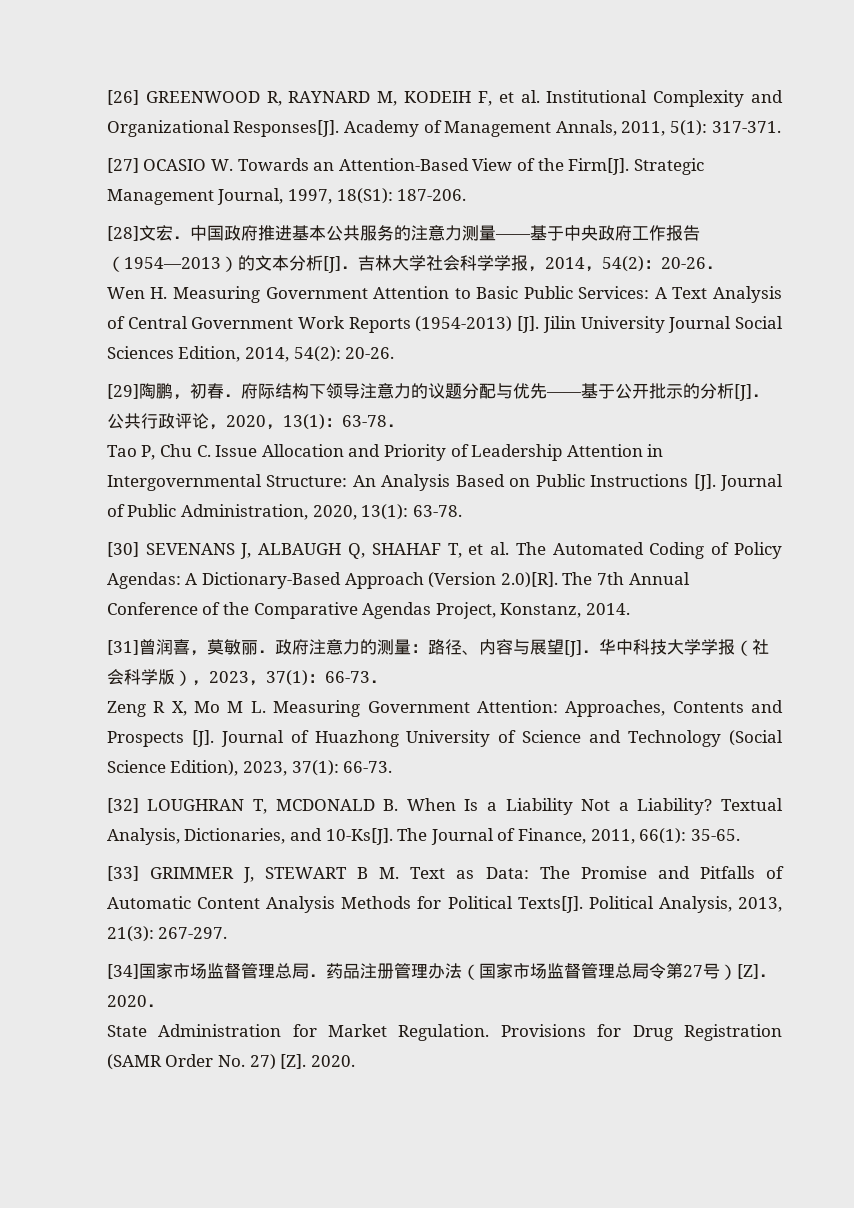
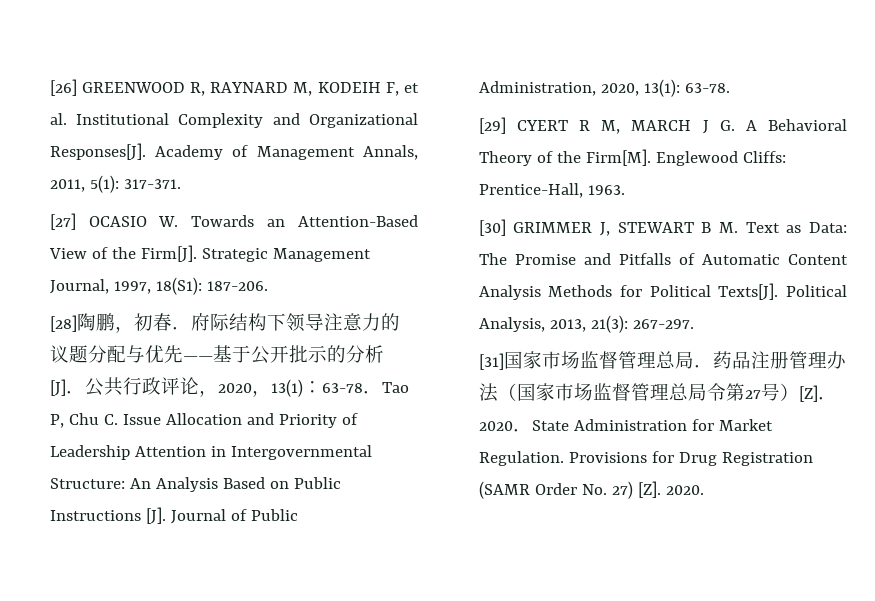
[138,225,700,241] [106,255,723,273] [106,286,783,303] [106,316,783,333] [106,346,395,362] [106,384,139,399] 文宏．中国政府推进基本公共服务的注意力测量——基于中央政府工作报告（1954—2013）的文本分析[J]．吉林大学社会科学学报，2014，54(2)：20-26． // Wen H. Measuring Government Attention to Basic Public Services: A Text Analysis of Central Government Work Reports (1954-2013) [J]. Jilin University Journal Social Sciences Edition, 2014, 54(2): 20-26. // [29] -> (77, 323) none
(404, 425) // -> (382, 392) none
[106,542,782,559] [106,572,690,589] [106,602,630,619] [106,639,769,657] [106,669,387,686] [106,700,783,717] [106,730,783,747] [106,760,393,776] [106,798,783,815] [106,828,740,845] [106,866,139,881] [30] SEVENANS J, ALBAUGH Q, SHAHAF T, et al. The Automated Coding of Policy Agendas: A Dictionary-Based Approach (Version 2.0)[R]. The 7th Annual Conference of the Comparative Agendas Project, Konstanz, 2014. // [31]曾润喜，莫敏丽．政府注意力的测量：路径、内容与展望[J]．华中科技大学学报（社会科学版），2023，37(1)：66-73． // Zeng R X, Mo M L. Measuring Government Attention: Approaches, Contents and Prospects [J]. Journal of Huazhong University of Science and Technology (Social Science Edition), 2023, 37(1): 66-73. // [32] LOUGHRAN T, MCDONALD B. When Is a Liability Not a Liability? Textual Analysis, Dictionaries, and 10-Ks[J]. The Journal of Finance, 2011, 66(1): 35-65. // [33] -> [478,117,847,134] [478,149,786,166] [478,183,625,198] [478,219,506,236] [29] CYERT R M, MARCH J G. A Behavioral Theory of the Firm[M]. Englewood Cliffs: Prentice-Hall, 1963. // [30]
[106,964,139,979] [34] -> [478,353,504,370] [31]
(164, 1005) // -> (532, 430) none

